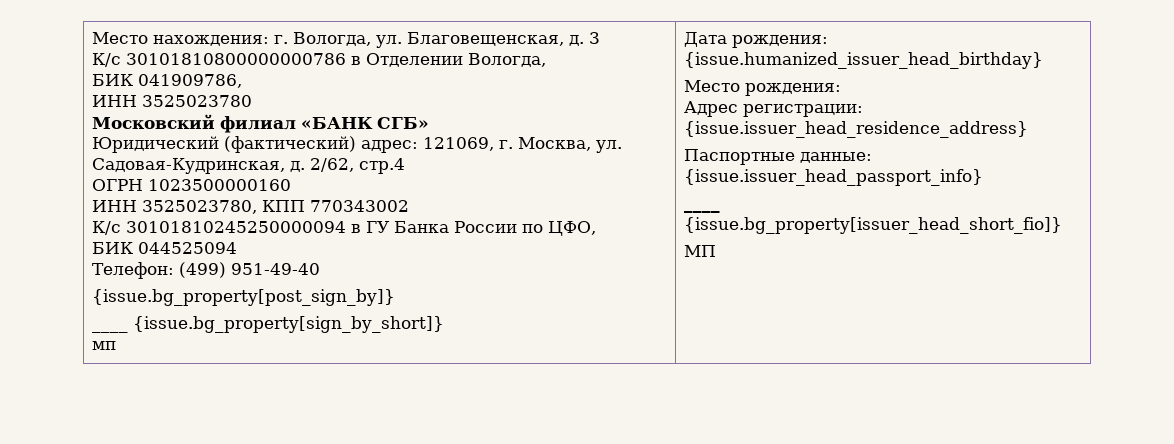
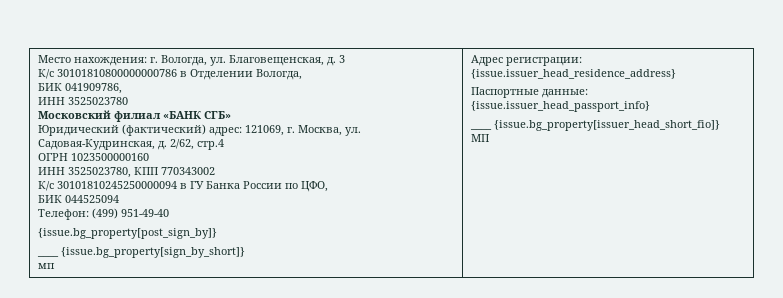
[684,32,829,48] [684,52,1044,69] [684,80,842,96] Дата рождения: {issue.humanized_issuer_head_birthday} // Место рождения: // -> (55, 266) none

